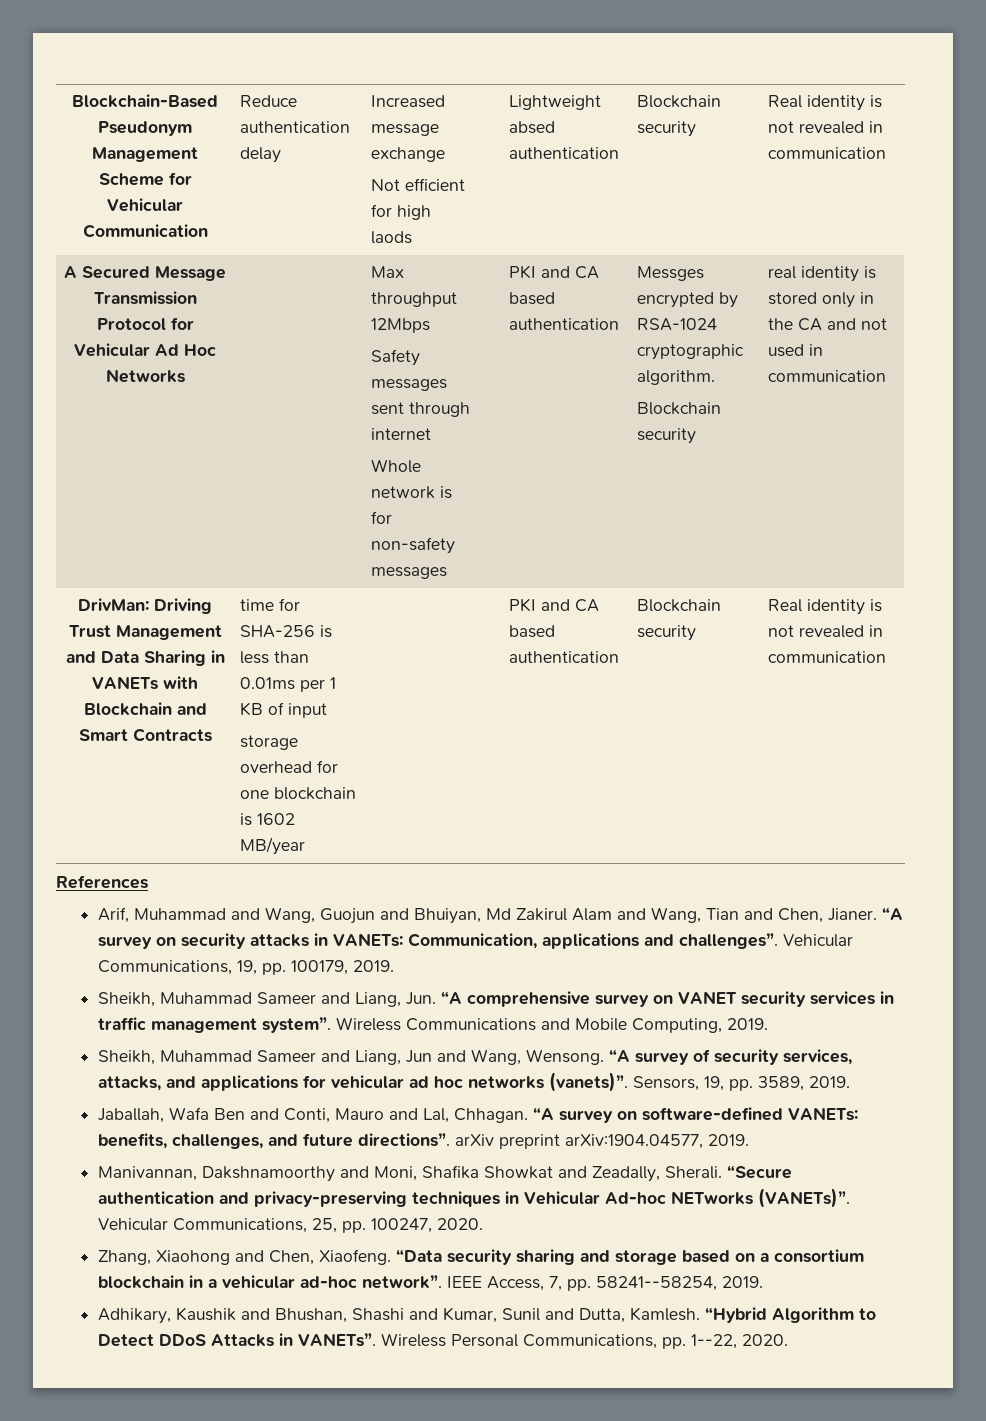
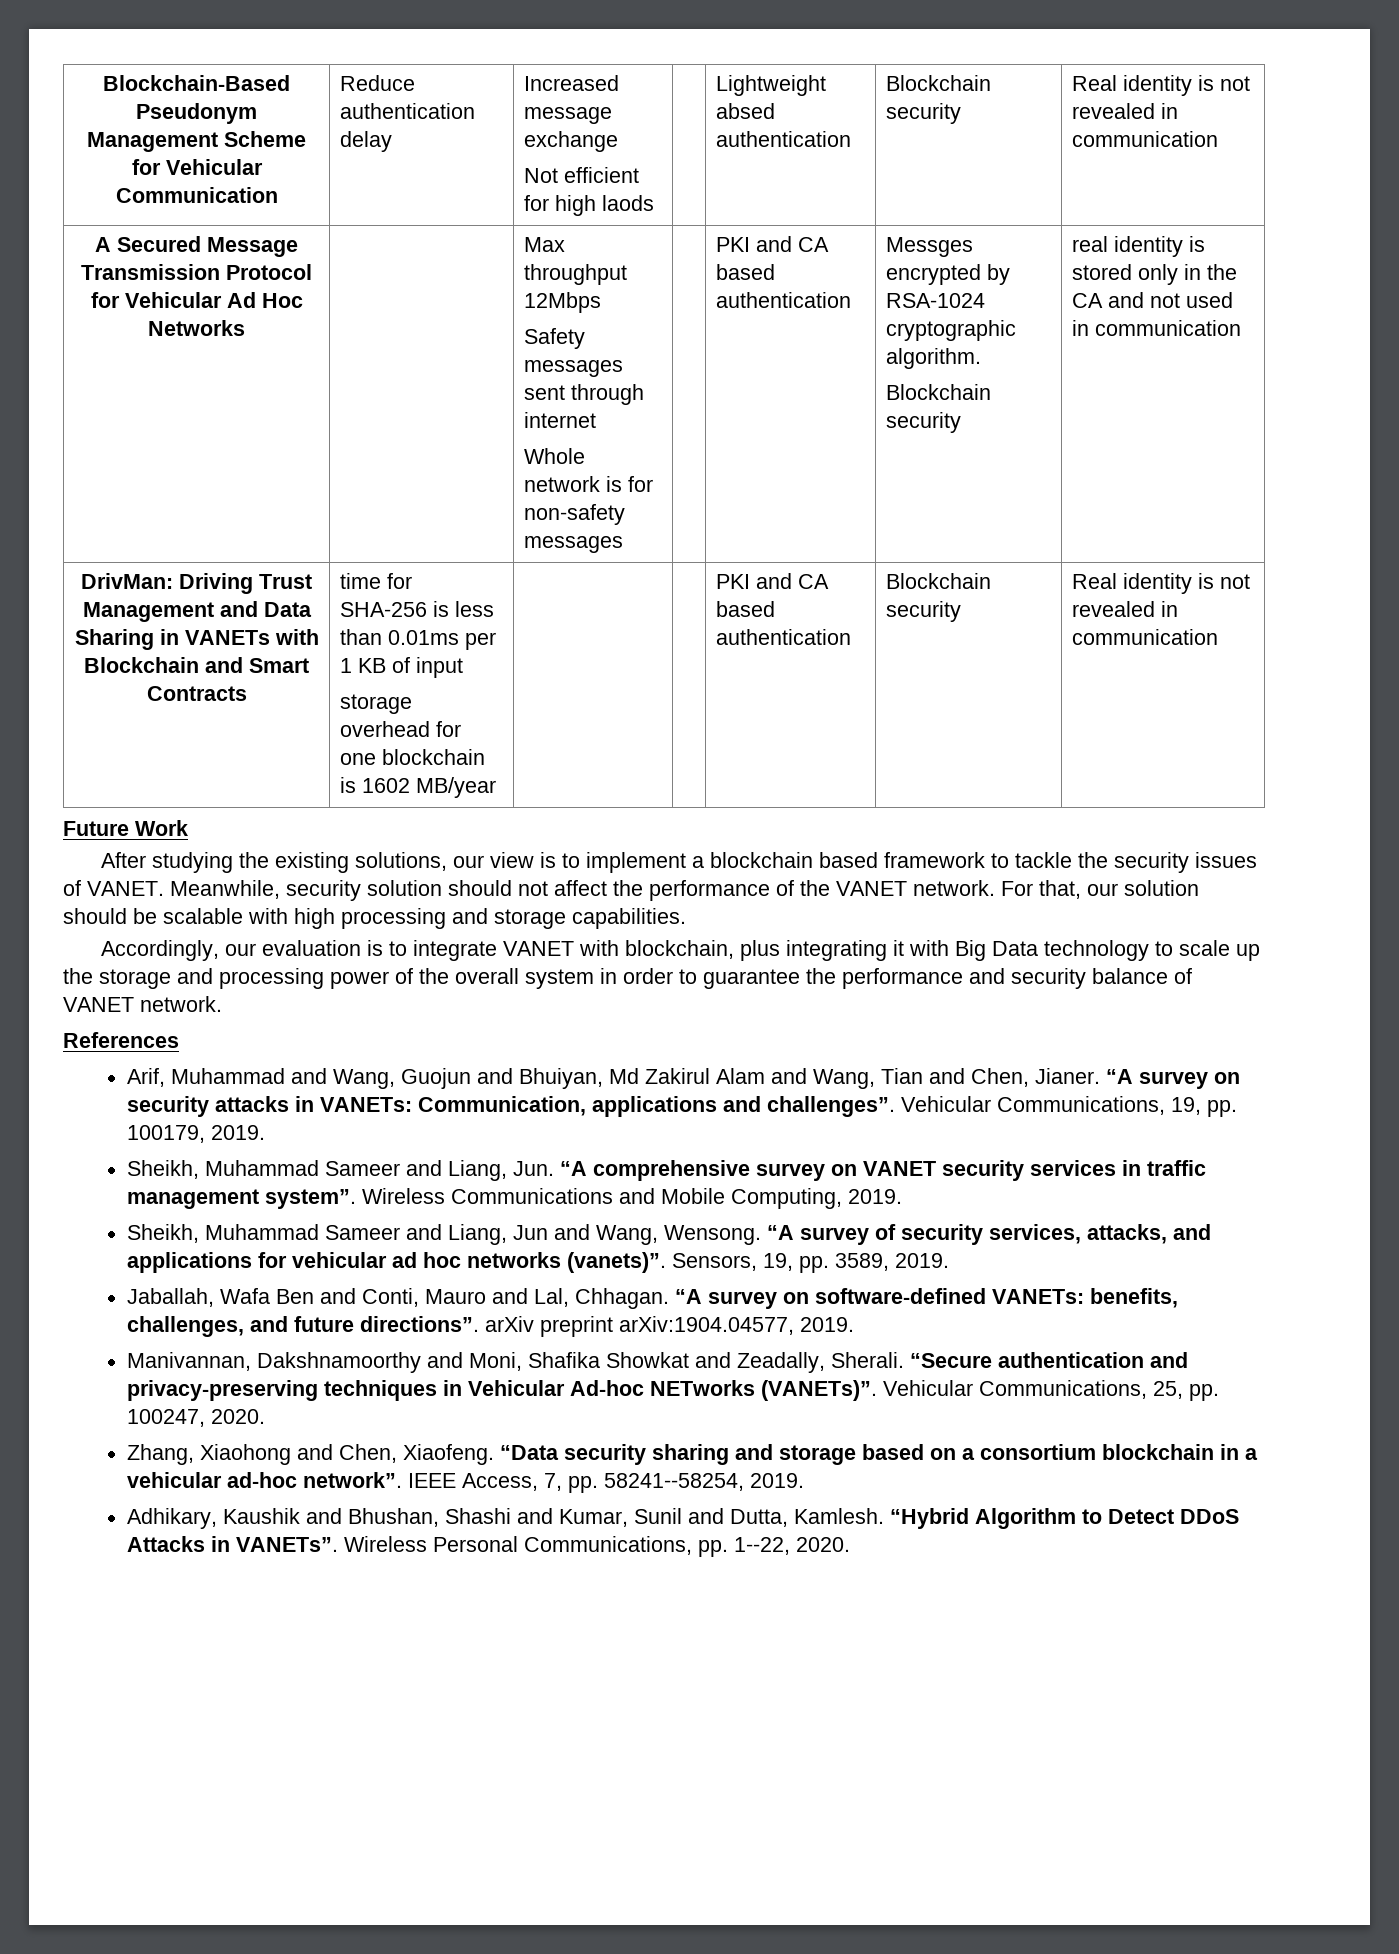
(887, 657) none -> [63,820,188,836] [101,852,1258,873] [63,880,1199,901] [63,908,686,929] [101,940,1261,961] [63,968,1192,989] [63,996,222,1012] // Future Work // After studying the existing solutions, our view is to implement a blockchain based framework to tackle the security issues of VANET. Meanwhile, security solution should not affect the performance of the VANET network. For that, our solution should be scalable with high processing and storage capabilities. // Accordingly, our evaluation is to integrate VANET with blockchain, plus integrating it with Big Data technology to scale up the storage and processing power of the overall system in order to guarantee the performance and security balance of VANET network.

